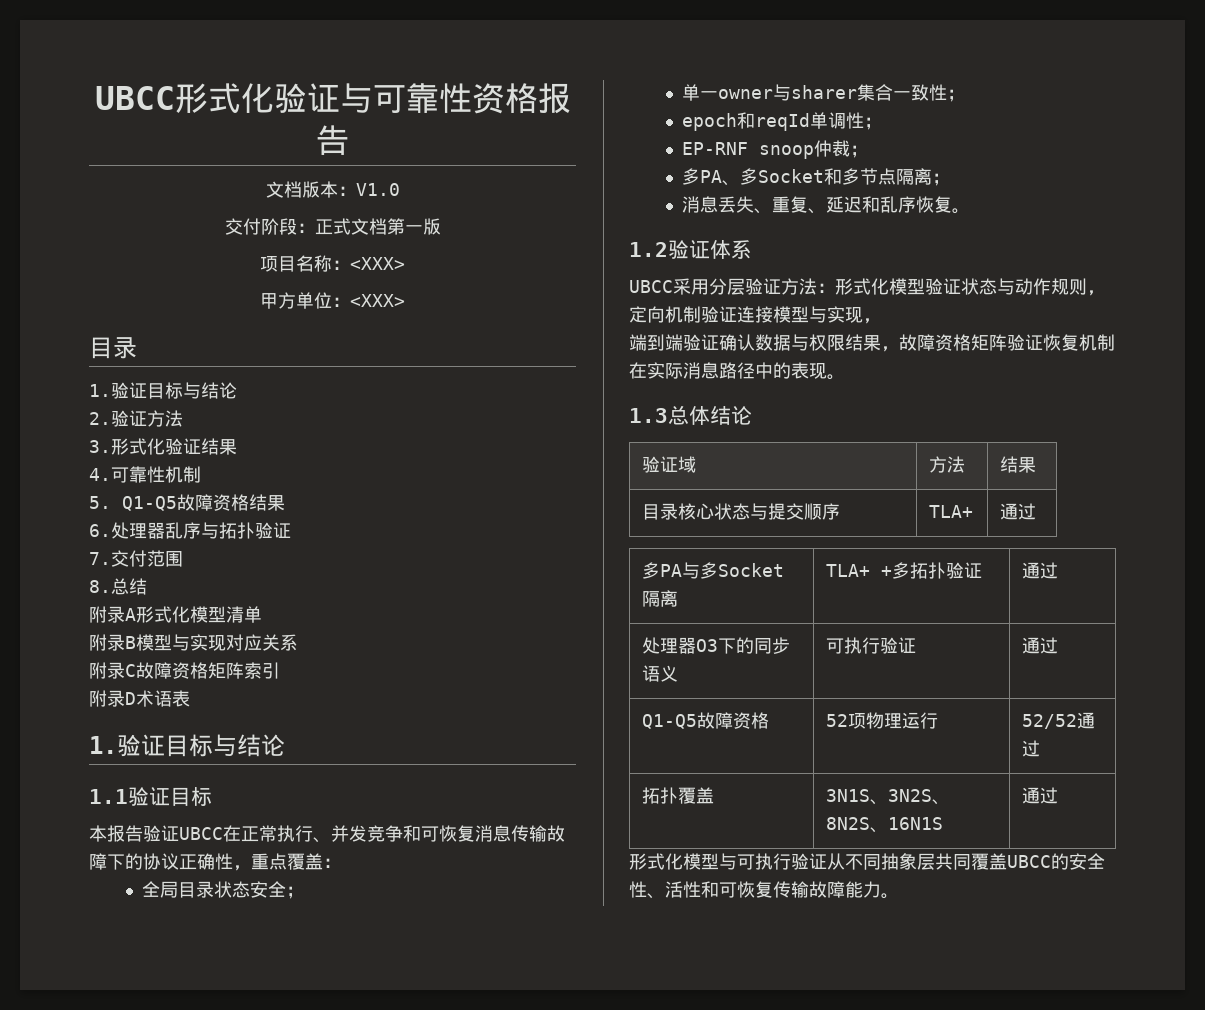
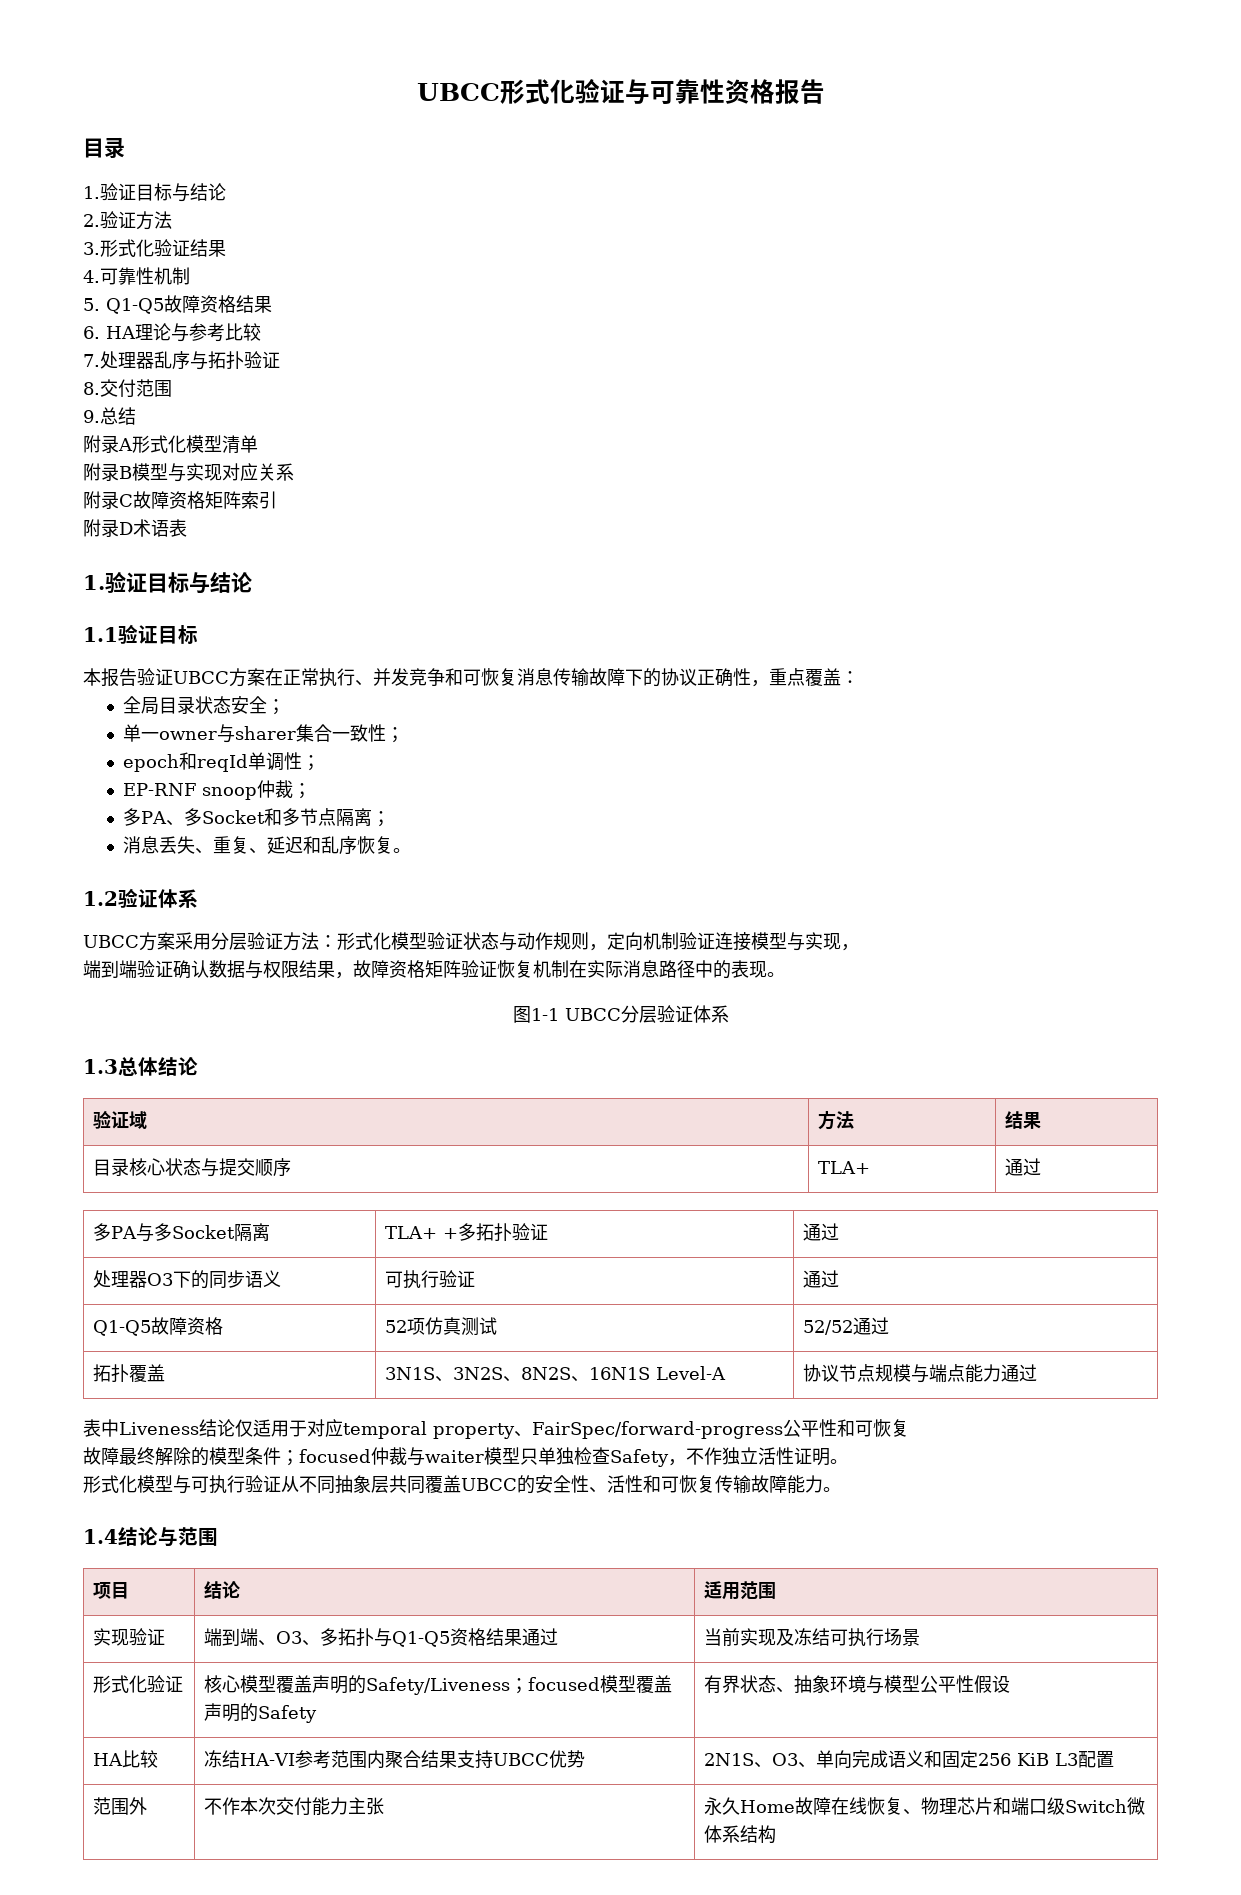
[265,181,400,198] [224,218,441,235] [260,255,405,272] [260,292,405,309] // 文档版本：V1.0 // 交付阶段：正式文档第一版 // 项目名称：<XXX> // 甲方单位：<XXX> -> (825, 91) none
(111, 530) none -> [106,323,261,342] [83,354,100,367] HA理论与参考比较 // 7.
[89,552,111,565] 7. -> [83,382,100,395] 8.
[89,580,111,593] 8. -> [83,410,100,423] 9.
(223, 833) none -> [229,668,265,687] 方案
(673, 286) none -> [139,932,175,951] 方案
(845, 377) none -> [512,1005,729,1023] // 图1-1 UBCC分层验证体系
[865,712,938,729] 物理运行 -> [424,1317,497,1336] 仿真测试
[1021,787,1058,804] | 通过 -> [655,1366,726,1380] [802,1364,1037,1383] [83,1419,909,1439] [83,1447,848,1467] Level-A | 协议节点规模与端点能力通过 // 表中Liveness结论仅适用于对应temporal property、FairSpec/forward-progress公平性和可恢复 // 故障最终解除的模型条件；focused仲裁与waiter模型只单独检查Safety，不作独立活性证明。
(899, 896) none -> [83,1527,218,1547] [92,1582,129,1599] [203,1581,240,1599] [703,1581,776,1600] [92,1628,165,1646] [203,1628,558,1647] [703,1628,920,1647] [92,1675,183,1693] [203,1675,672,1695] [203,1703,317,1723] [703,1675,1010,1694] [92,1750,158,1768] [203,1750,585,1769] [703,1750,1114,1768] [92,1797,147,1815] [203,1797,384,1816] [703,1797,1145,1815] [703,1825,776,1844] // 1.4结论与范围 // 项目 | 结论 | 适用范围 // 实现验证 | 端到端、O3、多拓扑与Q1-Q5资格结果通过 | 当前实现及冻结可执行场景 // 形式化验证 | 核心模型覆盖声明的Safety/Liveness；focused模型覆盖声明的Safety | 有界状态、抽象环境与模型公平性假设 // HA比较 | 冻结HA-VI参考范围内聚合结果支持UBCC优势 | 2N1S、O3、单向完成语义和固定256 KiB L3配置 // 范围外 | 不作本次交付能力主张 | 永久Home故障在线恢复、物理芯片和端口级Switch微体系结构

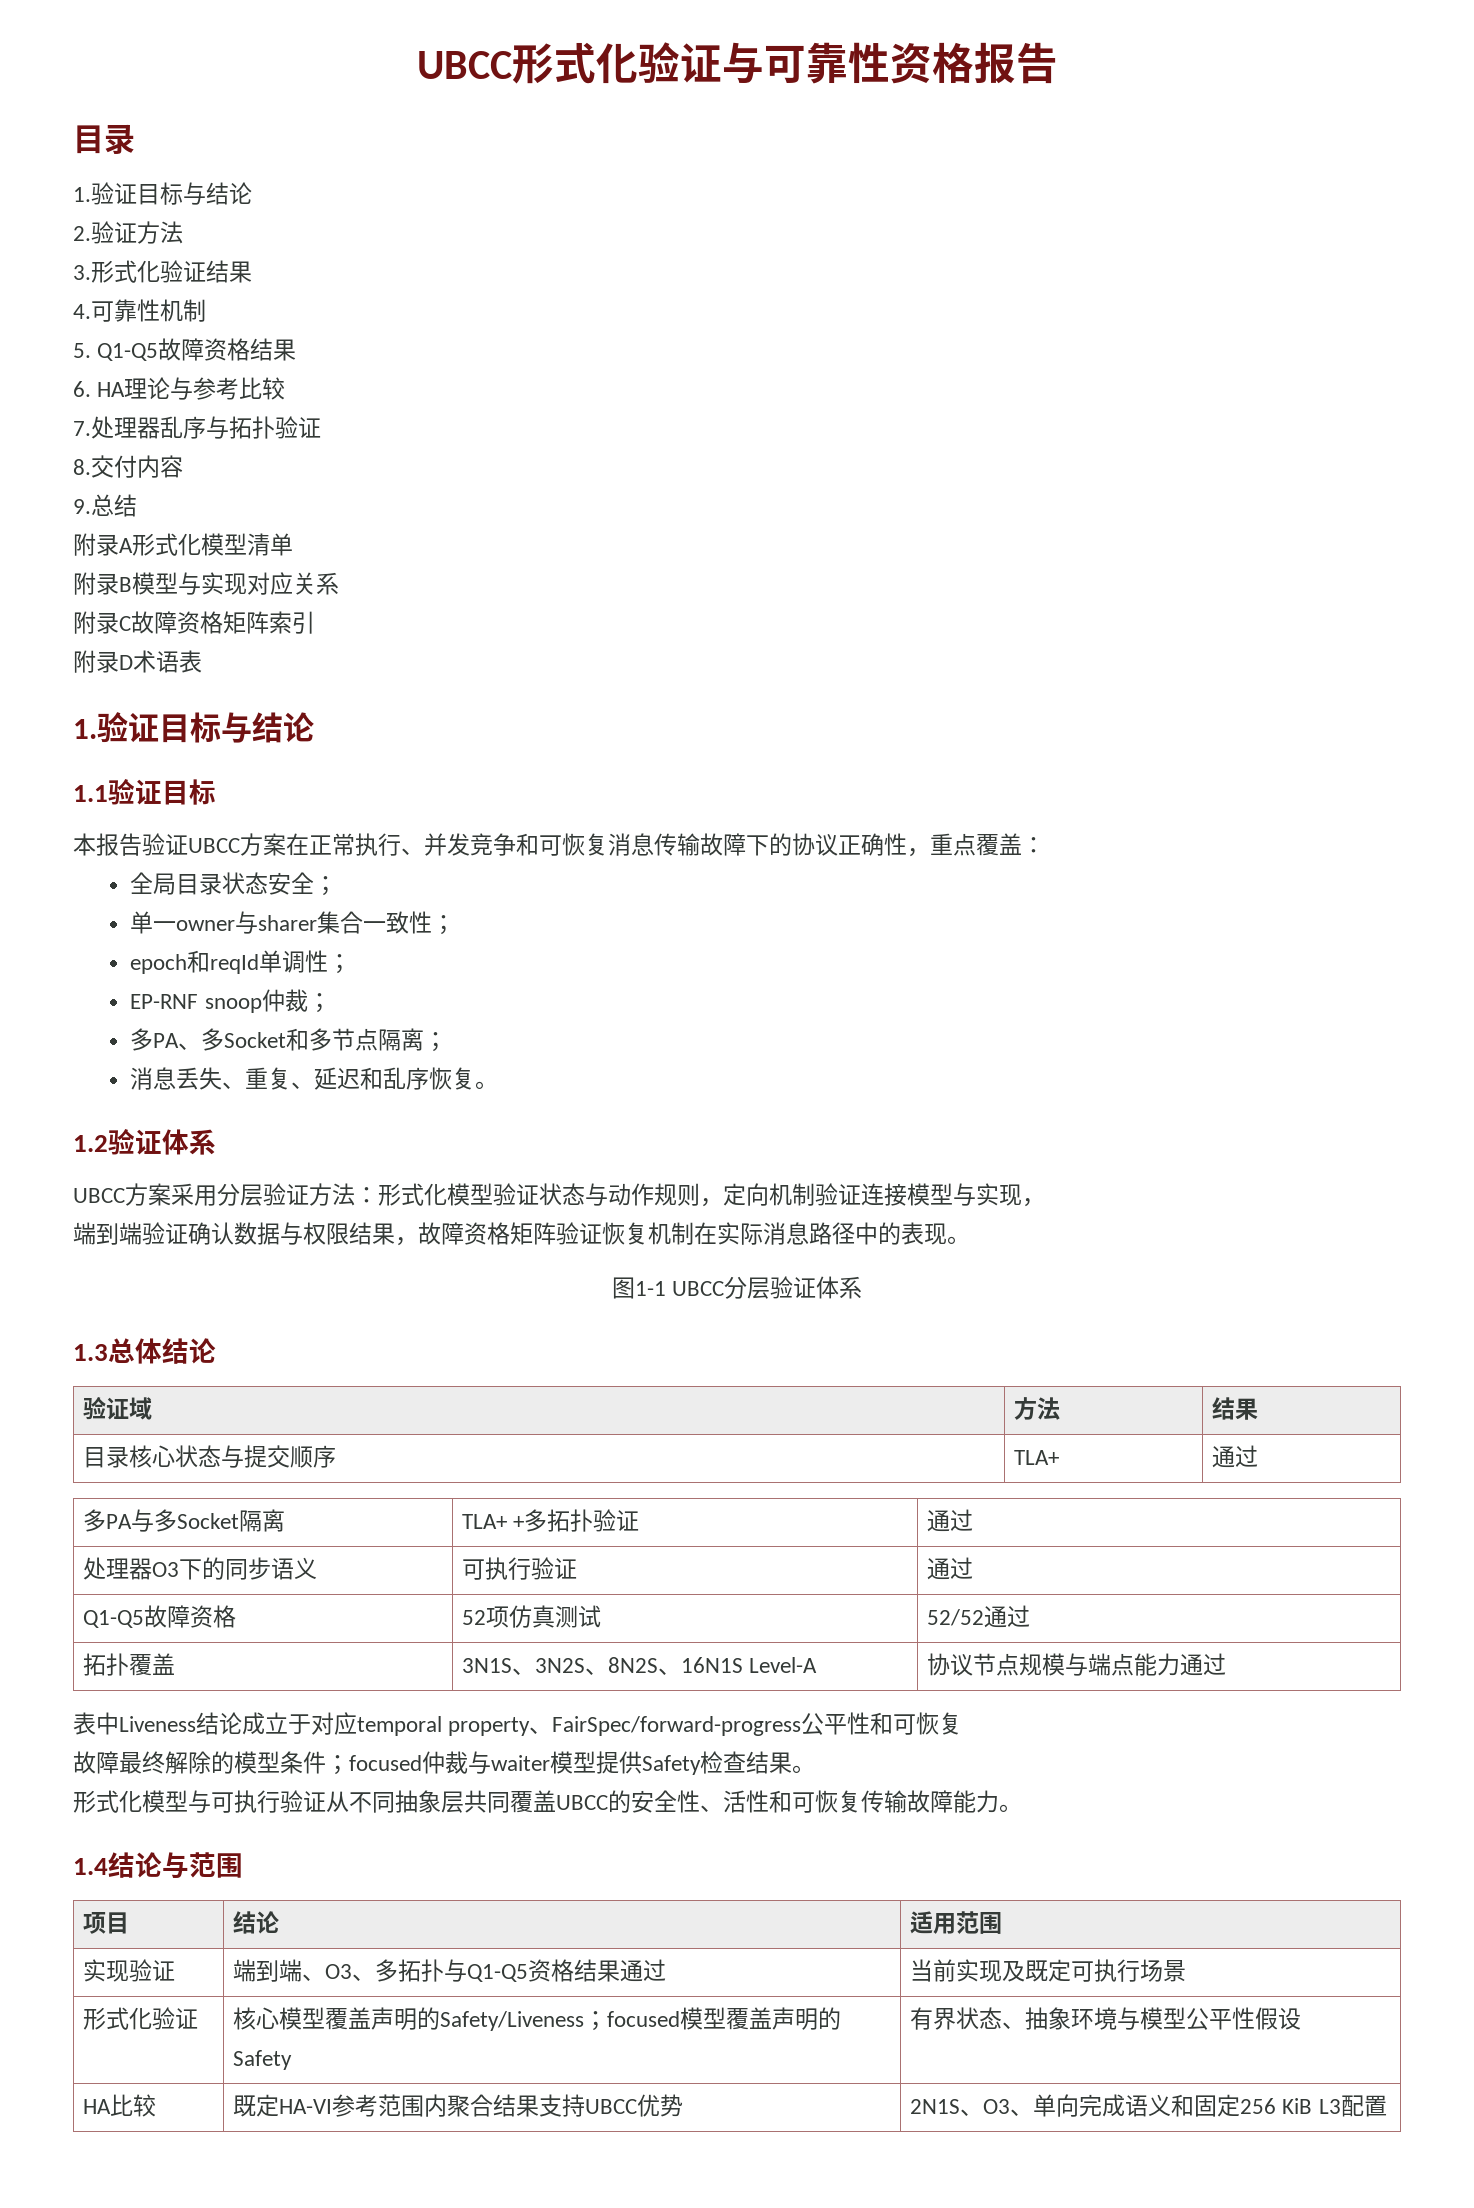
[136,379,172,397] 范围 -> [137,455,183,478] 内容
[235,1419,289,1437] 仅适用 -> [242,1712,288,1735] 成立
[520,1447,830,1467] 只单独检查Safety，不作独立活性证明 -> [596,1751,792,1775] 提供Safety检查结果
[793,1628,830,1646] 冻结 -> [1025,1959,1072,1982] 既定
[203,1750,240,1768] 冻结 -> [233,2094,280,2117] 既定
[92,1797,147,1815] [203,1797,384,1816] [703,1797,1145,1815] [703,1825,776,1844] // 范围外 | 不作本次交付能力主张 | 永久Home故障在线恢复、物理芯片和端口级Switch微体系结构 -> (1387, 2106) none

